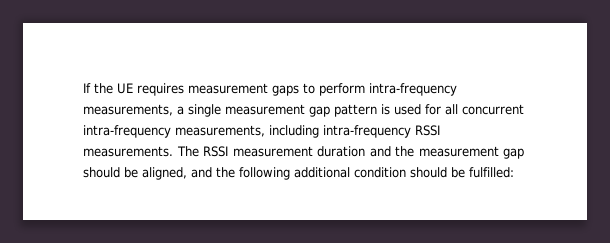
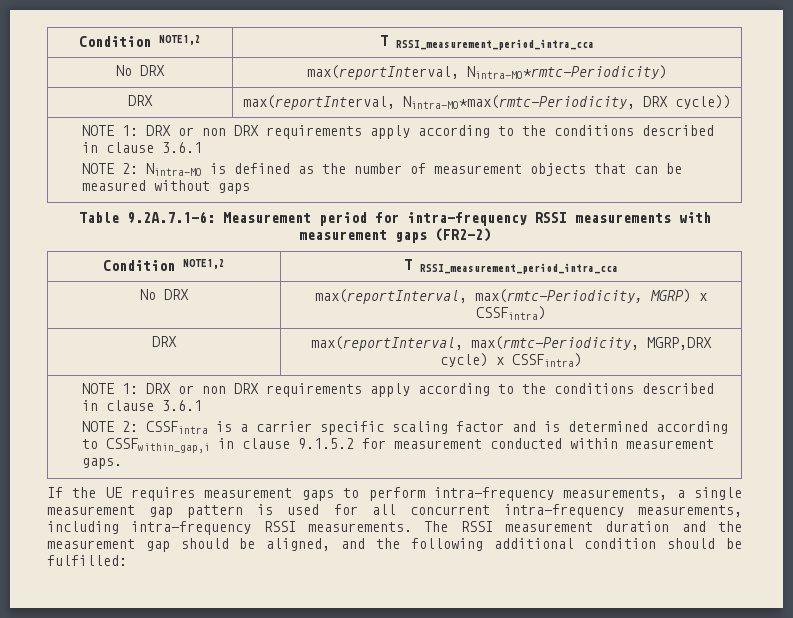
(83, 88) none -> [79,35,201,47] [380,35,594,50] [116,65,165,76] [307,65,667,80] [128,95,153,106] [243,95,731,110] [82,125,715,139] [82,142,203,153] [82,163,683,176] [82,180,251,194] [78,211,711,226] [298,228,491,243] [103,259,225,271] [404,259,618,274] [140,289,189,300] [315,289,707,304] [476,306,546,320] [152,336,177,347] [311,336,712,351] [440,353,582,367] [82,383,715,397] [82,400,203,411] [82,421,729,435] [82,438,715,453] [82,458,123,469] Condition NOTE1,2 | T RSSI_measurement_period_intra_cca // No DRX | max(reportInterval, Nintra-MO*rmtc-Periodicity) // DRX | max(reportInterval, Nintra-MO*max(rmtc-Periodicity, DRX cycle)) // NOTE 1: DRX or non DRX requirements apply according to the conditions described in clause 3.6.1 // NOTE 2: Nintra-MO is defined as the number of measurement objects that can be measured without gaps // Table 9.2A.7.1-6: Measurement period for intra-frequency RSSI measurements with measurement gaps (FR2-2) // Condition NOTE1,2 | T RSSI_measurement_period_intra_cca // No DRX | max(reportInterval, max(rmtc-Periodicity, MGRP) x CSSFintra) // DRX | max(reportInterval, max(rmtc-Periodicity, MGRP,DRX cycle) x CSSFintra) // NOTE 1: DRX or non DRX requirements apply according to the conditions described in clause 3.6.1 // NOTE 2: CSSFintra is a carrier specific scaling factor and is determined according to CSSFwithin_gap,i in clause 9.1.5.2 for measurement conducted within measurement gaps. //

